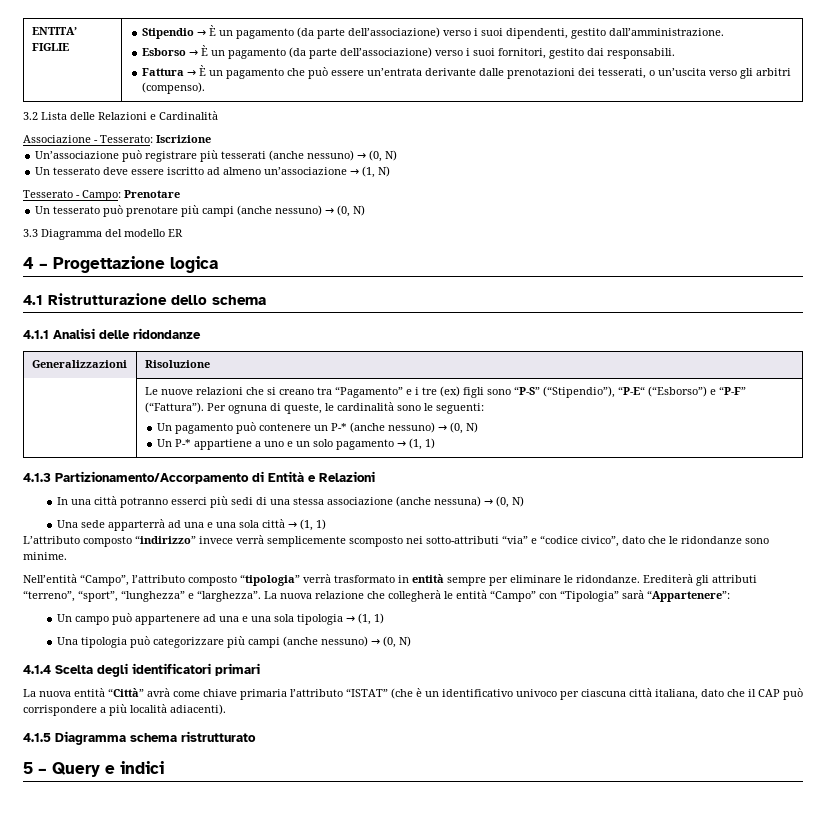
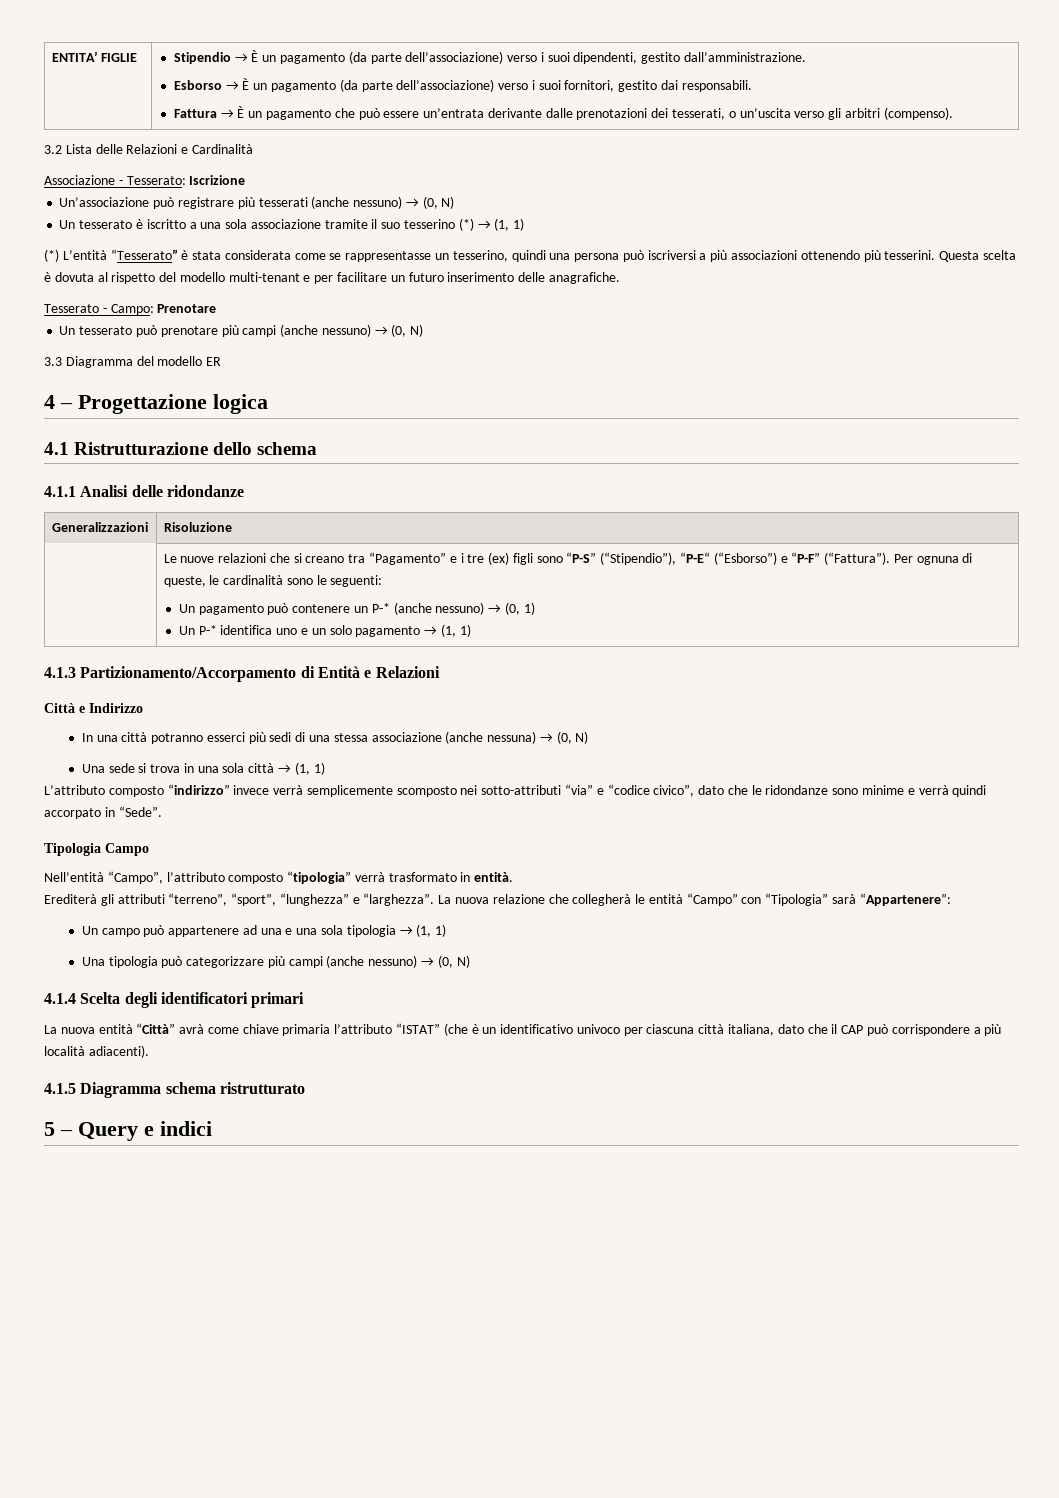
[103,166,391,178] deve essere iscritto ad almeno un’associazione → (1, N) -> [135,218,525,231] [44,249,1016,262] [44,272,620,284] è iscritto a una sola associazione tramite il suo tesserino (*) → (1, 1) // (*) L’entità “Tesserato” è stata considerata come se rappresentasse un tesserino, quindi una persona può iscriversi a più associazioni ottenendo più tesserini. Questa scelta è dovuta al rispetto del modello multi-tenant e per facilitare un futuro inserimento delle anagrafiche.
[465,422,478,433] N) -> [523,602,535,615] 1)
[193,439,261,450] appartiene a -> [220,625,273,635] identifica
(375, 476) none -> [44,703,143,713] // Città e Indirizzo
[107,519,213,531] apparterrà ad una e -> [138,763,194,773] si trova in
[23,552,67,560] minime. -> [862,785,987,797] [44,806,162,819] [44,843,149,856] minime e verrà quindi accorpato in “Sede”. // Tipologia Campo
[412,574,640,586] entità sempre per eliminare le ridondanze. -> [474,872,514,882] entità. //

